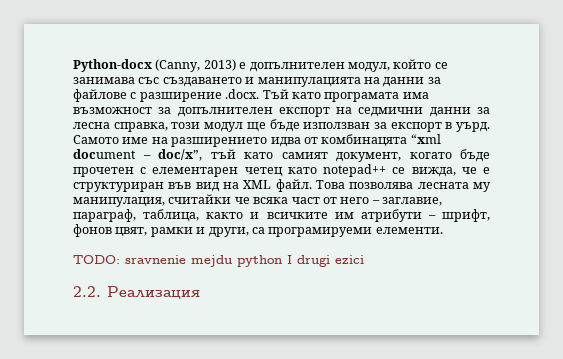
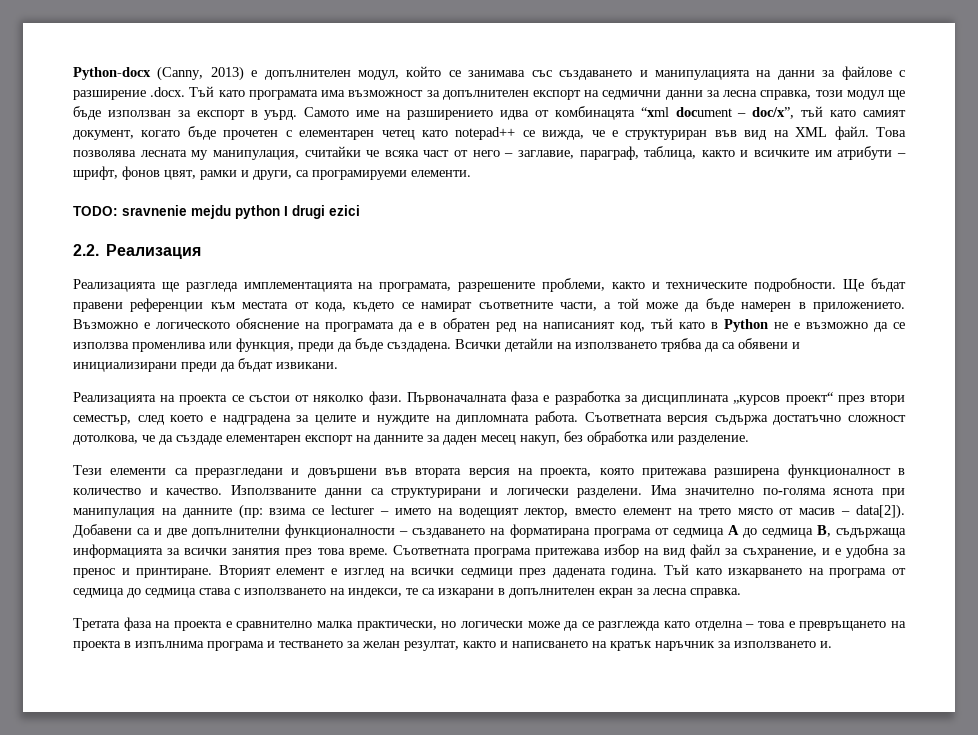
(201, 292) none -> [73,278,906,292] [73,298,906,312] [73,318,905,332] [73,338,800,352] [73,358,338,372] [73,391,906,405] [73,411,906,425] [73,431,749,445] [73,464,906,478] [73,485,905,498] [73,504,906,519] [73,524,906,538] [73,544,906,558] [73,564,906,578] [73,588,741,598] [73,617,906,631] [73,641,832,651] // Реализацията ще разгледа имплементацията на програмата, разрешените проблеми, както и техническите подробности. Ще бъдат правени референции към местата от кода, където се намират съответните части, а той може да бъде намерен в приложението. Възможно е логическото обяснение на програмата да е в обратен ред на написаният код, тъй като в Python не е възможно да се използва променлива или функция, преди да бъде създадена. Всички детайли на използването трябва да са обявени и инициализирани преди да бъдат извикани. // Реализацията на проекта се състои от няколко фази. Първоначалната фаза е разработка за дисциплината „курсов проект“ през втори семестър, след което е надградена за целите и нуждите на дипломната работа. Съответната версия съдържа достатъчно сложност дотолкова, че да създаде елементарен експорт на данните за даден месец накуп, без обработка или разделение. // Тези елементи са преразгледани и довършени във втората версия на проекта, която притежава разширена функционалност в количество и качество. Използваните данни са структурирани и логически разделени. Има значително по-голяма яснота при манипулация на данните (пр: взима се lecturer – името на водещият лектор, вместо елемент на трето място от масив – data[2]). Добавени са и две допълнителни функционалности – създаването на форматирана програма от седмица А до седмица B, съдържаща информацията за всички занятия през това време. Съответната програма притежава избор на вид файл за съхранение, и е удобна за пренос и принтиране. Вторият елемент е изглед на всички седмици през дадената година. Тъй като изкарването на програма от седмица до седмица става с използването на индекси, те са изкарани в допълнителен екран за лесна справка. // Третата фаза на проекта е сравнително малка практически, но логически може да се разглежда като отделна – това е превръщането на проекта в изпълнима програма и тестването за желан резултат, както и написването на кратък наръчник за използването и.

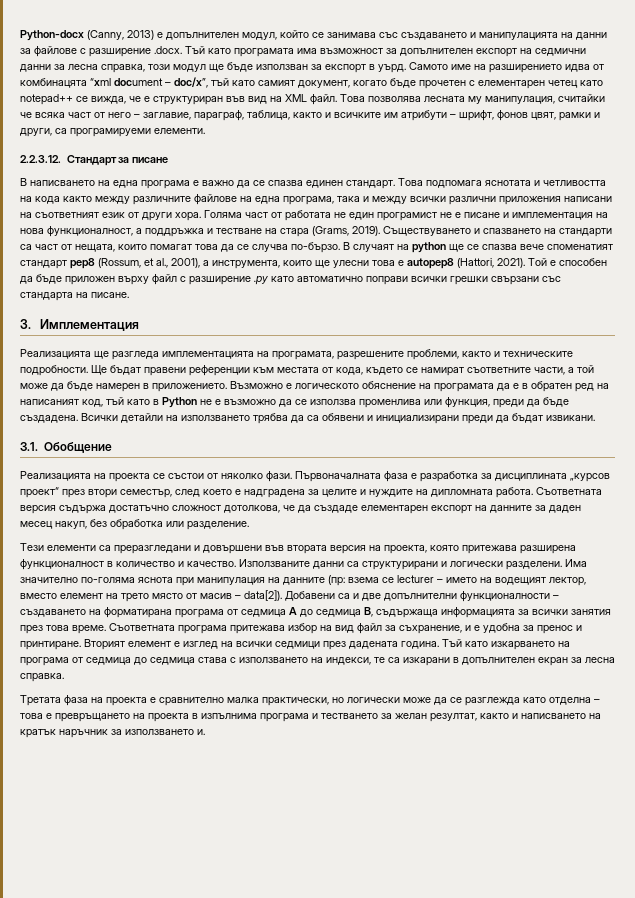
[73,205,360,219] [73,244,202,259] TODO: sravnenie mejdu python I drugi ezici // 2.2. Реализация -> [20,155,169,166] [20,178,606,189] [20,194,612,205] [20,210,608,221] [20,226,612,237] [20,242,613,253] [20,258,607,269] [20,274,561,285] [20,292,129,301] [20,319,139,331] 2.2.3.12. Стандарт за писане // В написването на една програма е важно да се спазва единен стандарт. Това подпомага яснотата и четливостта на кода както между различните файлове на една програма, така и между всички различни приложения написани на съответният език от други хора. Голяма част от работата не един програмист не е писане и имплементация на нова функционалност, а поддръжка и тестване на стара (Grams, 2019). Съществуването и спазването на стандарти са част от нещата, които помагат това да се случва по-бързо. В случаят на python ще се спазва вече споменатият стандарт pep8 (Rossum, et al., 2001), а инструмента, които ще улесни това е autopep8 (Hattori, 2021). Той е способен да бъде приложен върху файл с разширение .py като автоматично поправи всички грешки свързани със стандарта на писане. // 3. Имплементация
(338, 365) none -> [20,442,112,453] // 3.1. Обобщение
[269,508,307,515] взима -> [348,577,379,583] взема

